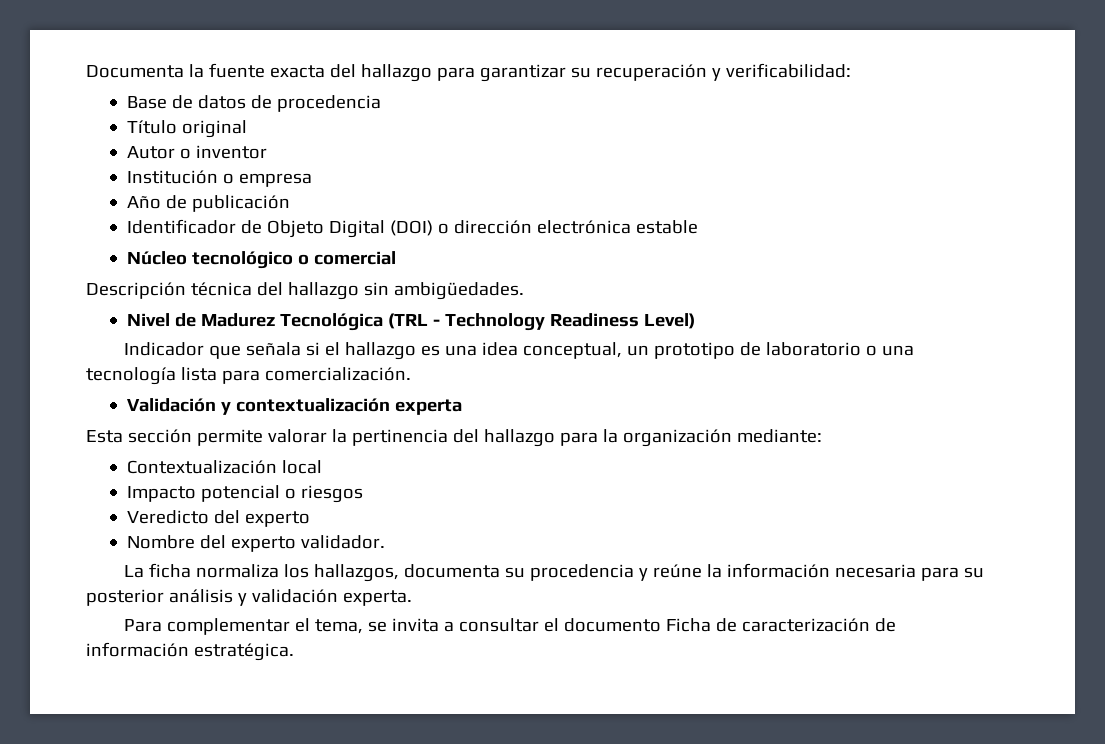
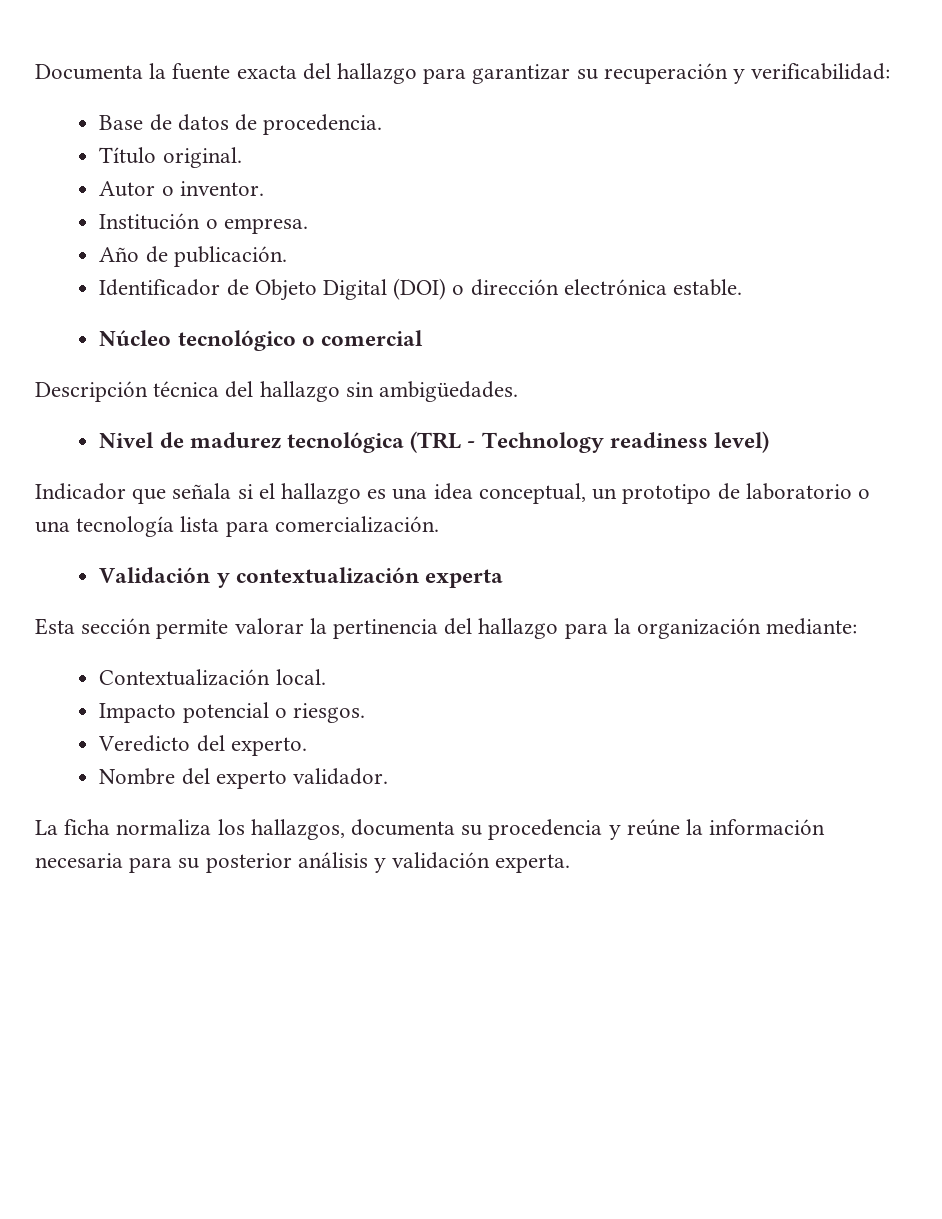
[277,95,382,112] procedencia -> [263,114,383,135] procedencia.
[182,120,248,138] original -> [162,147,242,168] original.
[196,145,268,159] inventor -> [179,181,264,196] inventor.
[239,173,313,187] empresa -> [223,218,308,234] empresa.
[192,195,291,212] publicación -> [173,246,287,267] publicación.
[636,220,699,234] estable -> [673,279,743,296] estable.
[201,313,384,331] Madurez Tecnológica -> [189,432,404,453] madurez tecnológica
[550,313,696,329] Readiness Level) -> [609,431,770,453] readiness level)
[282,460,323,474] local -> [275,669,326,685] local.
[301,485,364,503] riesgos -> [292,703,365,723] riesgos.
[245,511,311,527] experto -> [230,737,307,756] experto.
[124,618,897,635] [86,642,294,661] // Para complementar el tema, se invita a consultar el documento Ficha de caracterización de información estratégica. -> (571, 863) none

